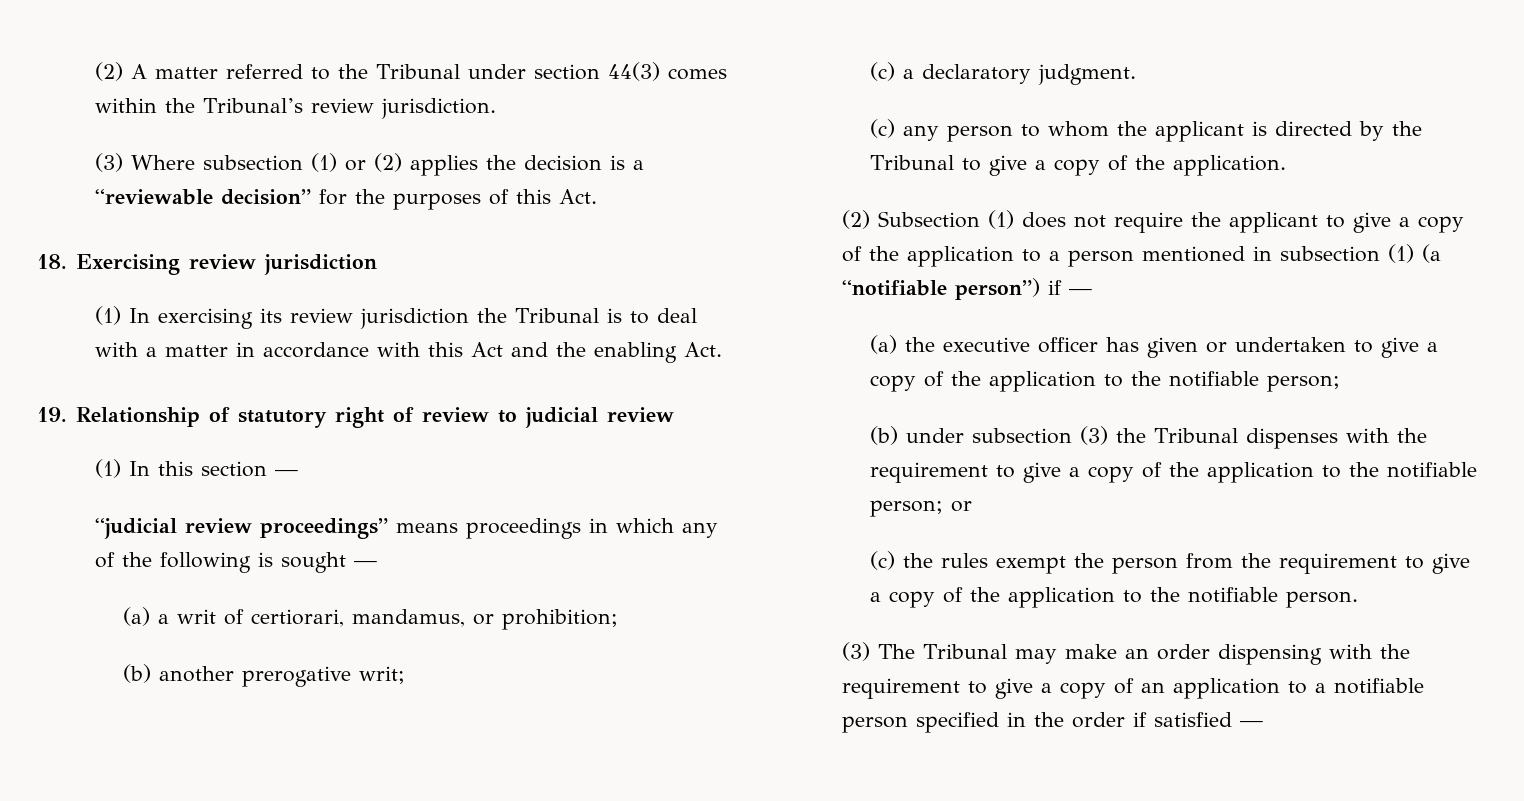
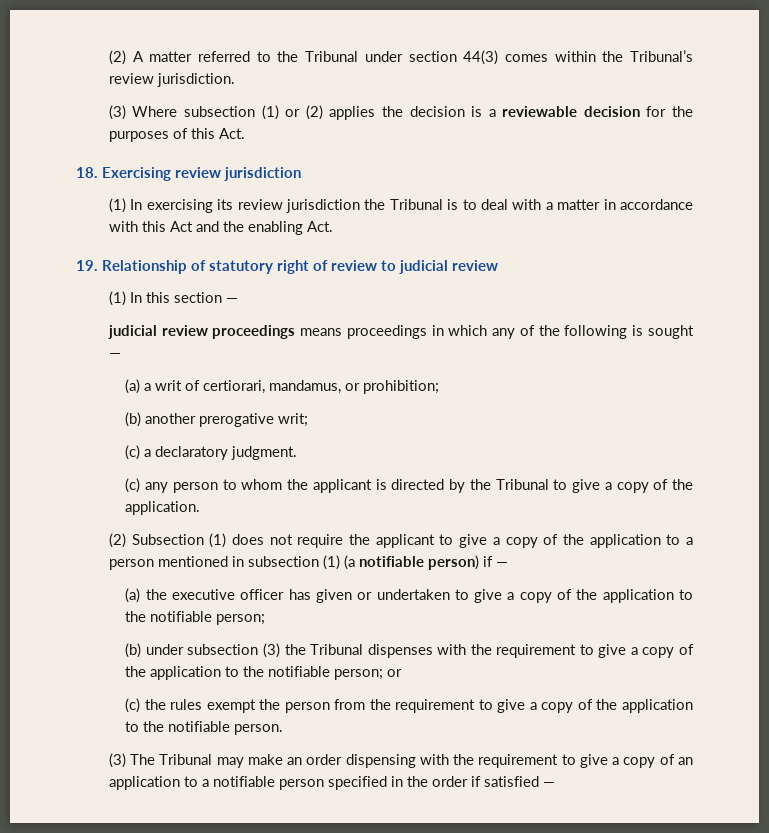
[94,189,311,205] “reviewable decision” -> [502,106,640,117] reviewable decision
[94,518,388,539] “judicial review proceedings” -> [107,325,296,339] judicial review proceedings
[841,278,1040,300] “notifiable person”) -> [358,555,479,570] notifiable person)

